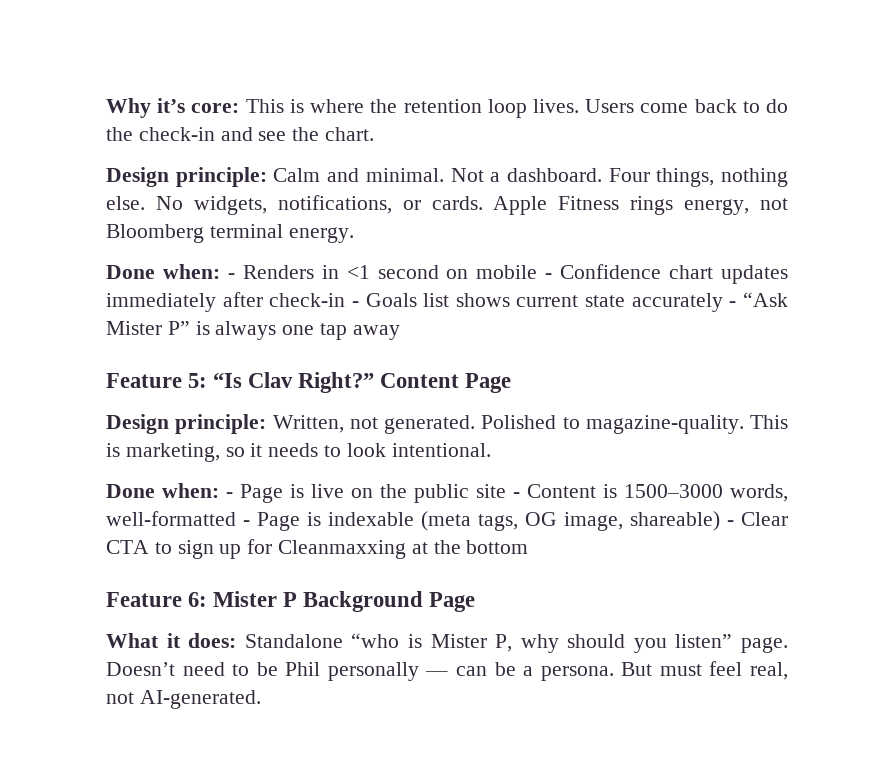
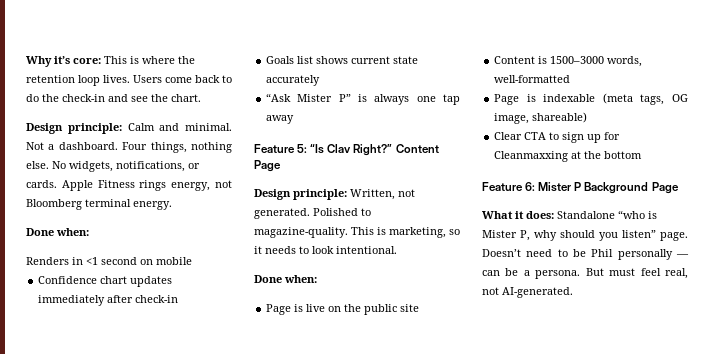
[227,273,235,279] - -> (89, 232) //
[545,273,553,279] - -> (192, 261) //
[351,301,359,307] - -> (179, 299) //
[729,301,737,307] - -> (321, 80) //
[226,492,233,498] - -> (317, 279) //
[513,492,520,498] - -> (420, 308) //
[243,520,250,526] - -> (571, 79) //
[727,520,734,526] - -> (588, 117) //

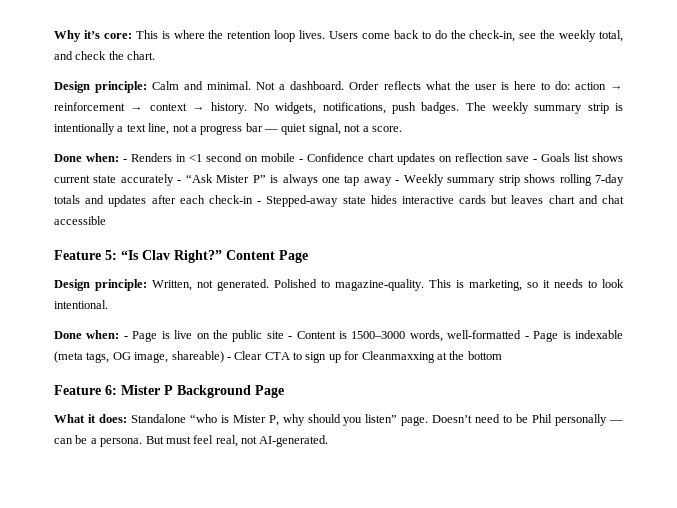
[62,94,148,102] check-in and see -> [469,30,623,42] [54,51,107,60] check-in, see the weekly total, and check
[122,142,233,153] [26,161,200,172] [26,180,232,191] [26,199,172,210] [26,228,89,236] Four things, nothing else. No widgets, notifications, or cards. Apple Fitness rings energy, not Bloomberg terminal energy. // Done when: // -> [349,81,623,90] [54,102,623,114] [54,123,402,135] [54,153,127,162] Order reflects what the user is here to do: action → reinforcement → context → history. No widgets, notifications, push badges. The weekly summary strip is intentionally a text line, not a progress bar — quiet signal, not a score. // Done when: -
(192, 261) // -> [299,159,303,162] -
[38,295,179,306] immediately after check-in // -> [439,153,537,162] on reflection save -
(321, 80) // -> [177,180,182,183] -
(295, 119) none -> [395,174,625,186] [54,195,624,207] [54,216,106,225] - Weekly summary strip shows rolling 7-day totals and updates after each check-in - Stepped-away state hides interactive cards but leaves chart and chat accessible
(317, 279) // -> [123,336,128,339] -
(420, 308) // -> [288,336,293,339] -
(571, 79) // -> [524,336,529,339] -
(588, 117) // -> [226,357,231,360] -

